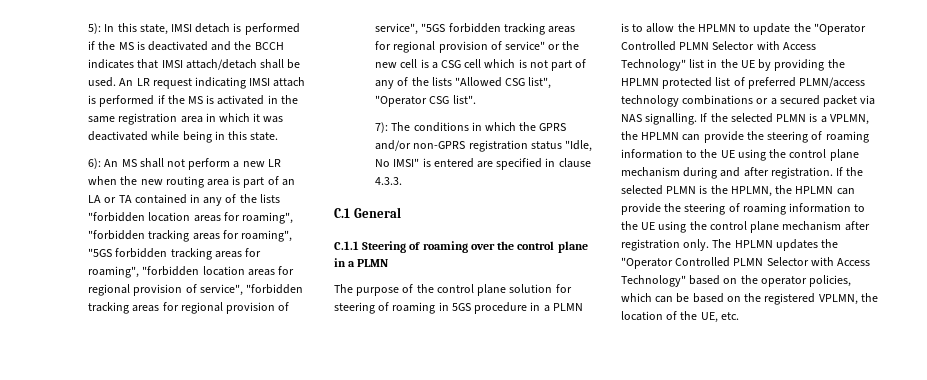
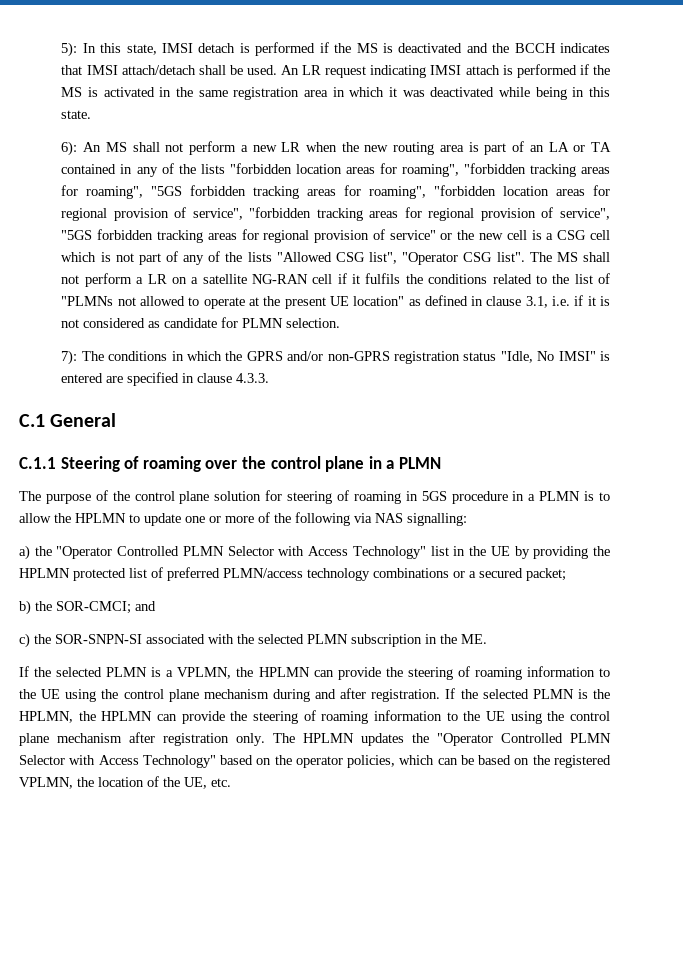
(476, 99) none -> [529,252,610,262] [61,273,610,287] [61,295,610,309] [61,317,341,328] The MS shall not perform a LR on a satellite NG-RAN cell if it fulfils the conditions related to the list of "PLMNs not allowed to operate at the present UE location" as defined in clause 3.1, i.e. if it is not considered as candidate for PLMN selection.
(791, 29) none -> [185,512,467,526] [19,545,30,560] one or more of the following via NAS signalling: // a)
[823,95,876,107] [621,113,698,125] packet via NAS signalling. -> [526,568,566,581] [19,600,156,615] [19,633,487,648] packet; // b) the SOR-CMCI; and // c) the SOR-SNPN-SI associated with the selected PLMN subscription in the ME. //

